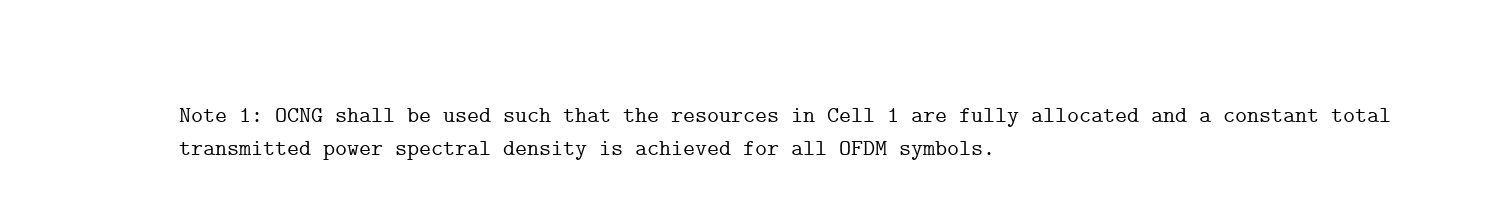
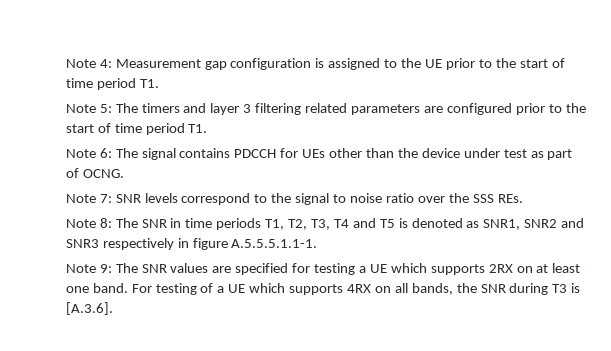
[179,108,1392,127] [179,141,996,160] Note 1: OCNG shall be used such that the resources in Cell 1 are fully allocated and a constant total transmitted power spectral density is achieved for all OFDM symbols. -> [65,58,565,70] [65,78,159,90] [65,103,586,115] [65,123,208,135] [65,148,573,160] [65,168,124,178] [65,193,523,205] [65,218,585,230] [65,238,318,250] [65,263,581,275] [65,283,581,295] [65,302,113,315] Note 4: Measurement gap configuration is assigned to the UE prior to the start of time period T1. // Note 5: The timers and layer 3 filtering related parameters are configured prior to the start of time period T1. // Note 6: The signal contains PDCCH for UEs other than the device under test as part of OCNG. // Note 7: SNR levels correspond to the signal to noise ratio over the SSS REs. // Note 8: The SNR in time periods T1, T2, T3, T4 and T5 is denoted as SNR1, SNR2 and SNR3 respectively in figure A.5.5.5.1.1-1. // Note 9: The SNR values are specified for testing a UE which supports 2RX on at least one band. For testing of a UE which supports 4RX on all bands, the SNR during T3 is [A.3.6].

